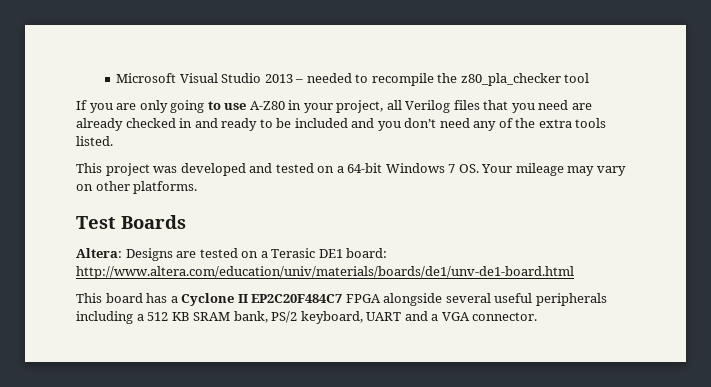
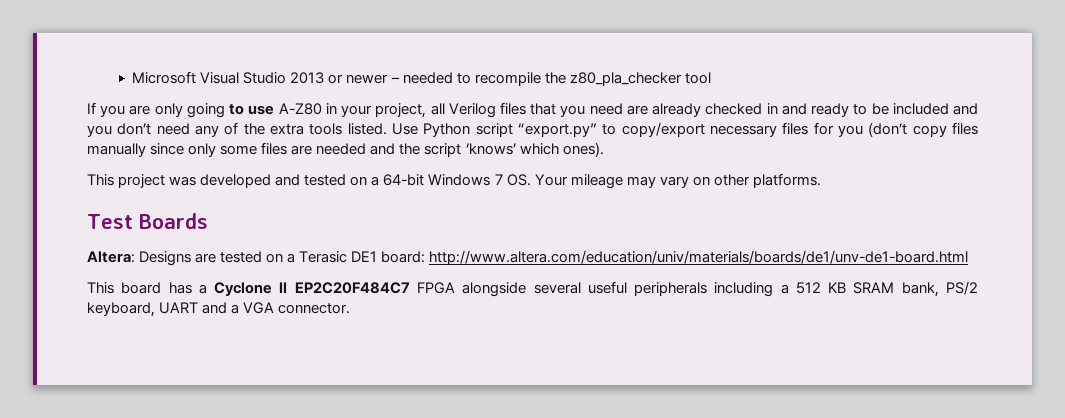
(293, 78) none -> [328,74,389,84] or newer
(113, 141) none -> [392,122,979,137] [87,142,604,157] Use Python script “export.py” to copy/export necessary files for you (don’t copy files manually since only some files are needed and the script ‘knows’ which ones).

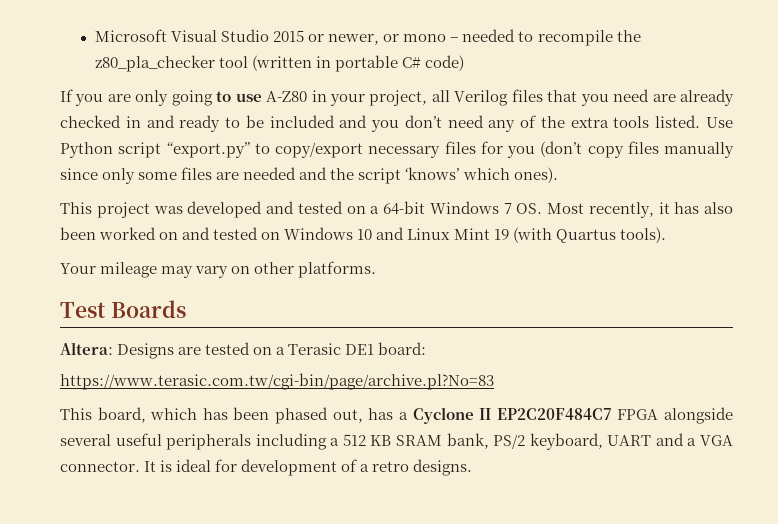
[290,72,389,84] 2013 or newer -> [273,30,447,45] 2015 or newer, or mono
(711, 78) none -> [252,55,465,72] (written in portable C# code)
(531, 180) none -> [547,202,733,218] [60,227,666,243] Most recently, it has also been worked on and tested on Windows 10 and Linux Mint 19 (with Quartus tools). //
[429,250,969,265] [87,282,162,294] http://www.altera.com/education/univ/materials/boards/de1/unv-de1-board.html // This board -> [60,373,494,390] [60,407,363,424] // https://www.terasic.com.tw/cgi-bin/page/archive.pl?No=83 // This board, which has been phased out,
(351, 308) none -> [144,459,473,476] It is ideal for development of a retro designs.

